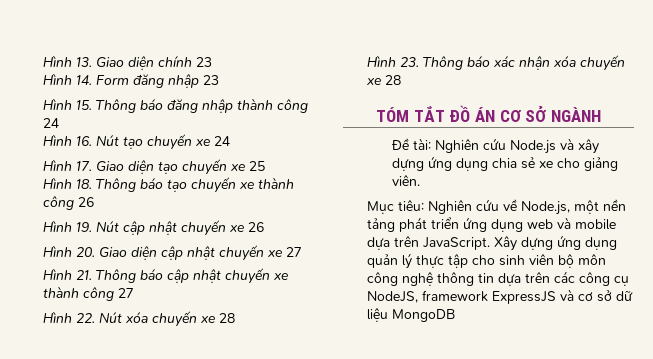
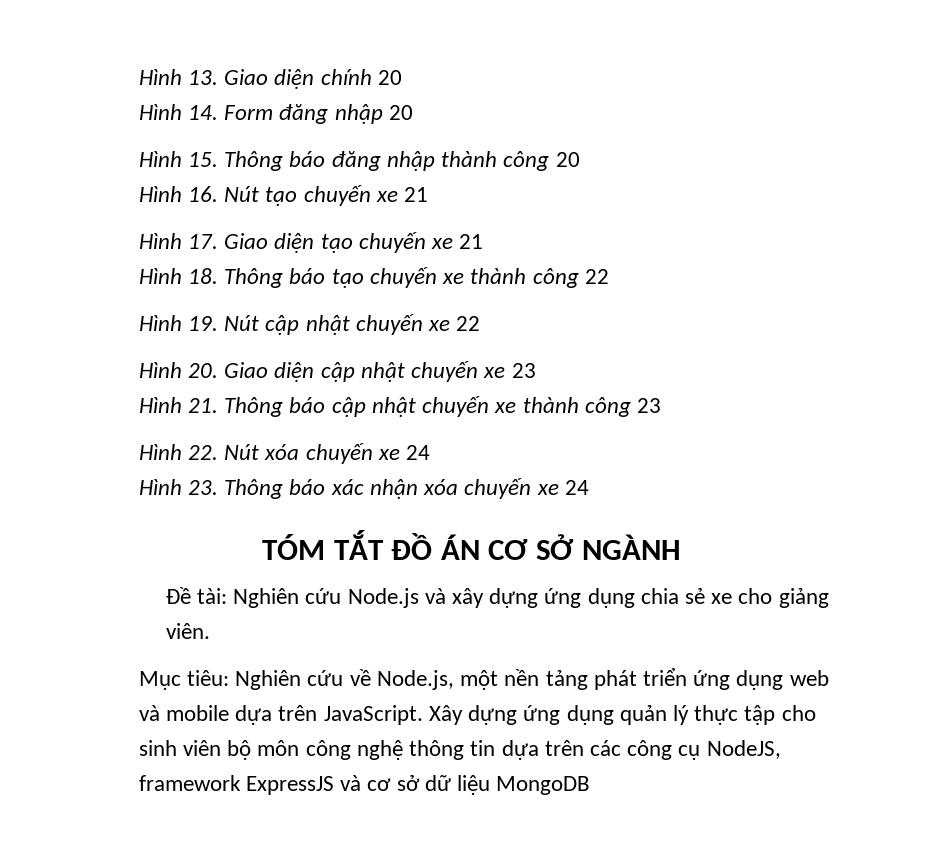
[196,57,213,67] 23 -> [377,70,402,85] 20
[203,75,220,85] 23 -> [388,105,413,120] 20
[43,118,60,128] 24 -> [555,152,580,167] 20
[214,136,231,146] 24 -> [404,187,429,202] 21
[249,161,266,171] 25 -> [459,234,484,249] 21
[78,197,95,207] 26 -> [584,269,609,284] 22
[248,222,265,232] 26 -> [456,316,481,331] 22
[286,247,303,257] 27 -> [511,363,536,378] 23
[118,288,135,298] 27 -> [636,398,661,413] 23
[219,313,236,323] 28 -> [406,445,431,460] 24
[385,75,402,85] 28 -> [564,480,589,495] 24

